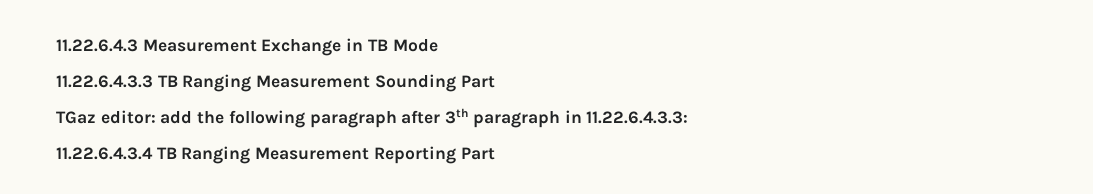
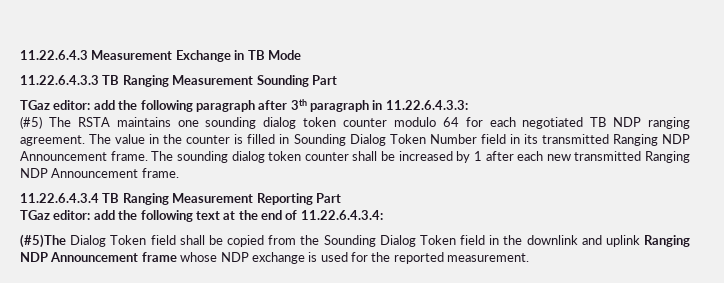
(689, 117) none -> [20,116,690,129] [20,134,690,146] [20,151,690,163] [20,168,179,178] // (#5) The RSTA maintains one sounding dialog token counter modulo 64 for each negotiated TB NDP ranging agreement. The value in the counter is filled in Sounding Dialog Token Number field in its transmitted Ranging NDP Announcement frame. The sounding dialog token counter shall be increased by 1 after each new transmitted Ranging NDP Announcement frame.
(495, 153) none -> [20,210,383,222] [20,234,690,248] [20,252,530,264] // TGaz editor: add the following text at the end of 11.22.6.4.3.4: // (#5)The Dialog Token field shall be copied from the Sounding Dialog Token field in the downlink and uplink Ranging NDP Announcement frame whose NDP exchange is used for the reported measurement.

